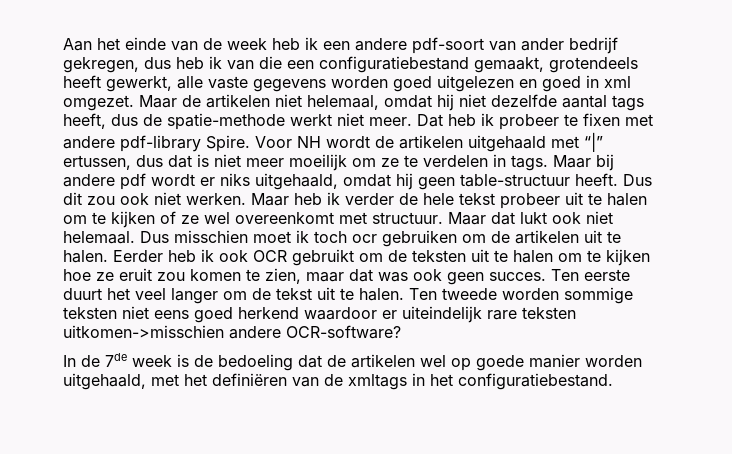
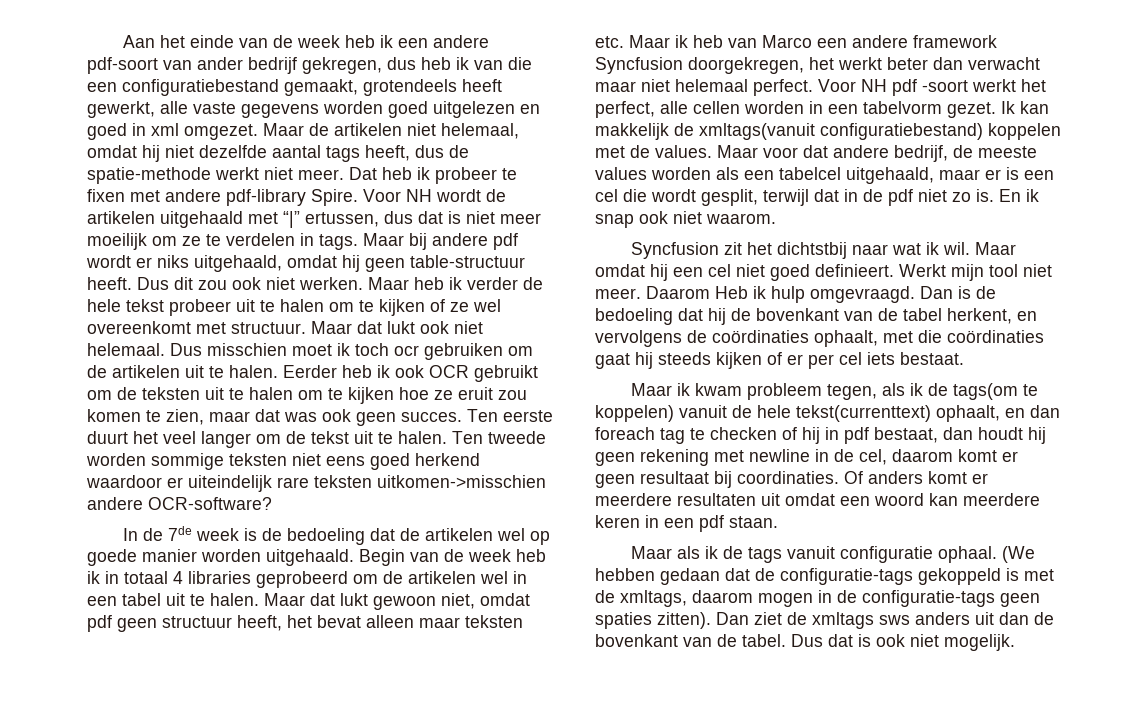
[63,373,613,390] uitgehaald, met het definiëren van de xmltags in het configuratiebestand. -> [266,549,546,566] [87,571,527,588] [87,593,530,610] [87,615,523,632] [595,35,997,48] [595,57,1040,74] [595,79,1046,96] [595,101,1049,118] [595,123,1061,140] [595,145,1037,162] [595,167,1054,184] [595,189,1039,206] [595,211,776,228] [630,242,1016,259] [595,264,1052,281] [595,286,996,303] [595,308,1037,325] [595,330,1044,347] [595,352,964,369] [630,383,1038,400] [595,405,1060,422] [595,427,1046,444] [595,449,1018,466] [595,471,988,488] [595,493,1040,506] [595,515,778,532] [630,546,1035,563] [595,568,1054,585] [595,590,1040,607] [595,612,1054,629] [595,634,1015,651] uitgehaald. Begin van de week heb ik in totaal 4 libraries geprobeerd om de artikelen wel in een tabel uit te halen. Maar dat lukt gewoon niet, omdat pdf geen structuur heeft, het bevat alleen maar teksten etc. Maar ik heb van Marco een andere framework Syncfusion doorgekregen, het werkt beter dan verwacht maar niet helemaal perfect. Voor NH pdf -soort werkt het perfect, alle cellen worden in een tabelvorm gezet. Ik kan makkelijk de xmltags(vanuit configuratiebestand) koppelen met de values. Maar voor dat andere bedrijf, de meeste values worden als een tabelcel uitgehaald, maar er is een cel die wordt gesplit, terwijl dat in de pdf niet zo is. En ik snap ook niet waarom. // Syncfusion zit het dichtstbij naar wat ik wil. Maar omdat hij een cel niet goed definieert. Werkt mijn tool niet meer. Daarom Heb ik hulp omgevraagd. Dan is de bedoeling dat hij de bovenkant van de tabel herkent, en vervolgens de coördinaties ophaalt, met die coördinaties gaat hij steeds kijken of er per cel iets bestaat. // Maar ik kwam probleem tegen, als ik de tags(om te koppelen) vanuit de hele tekst(currenttext) ophaalt, en dan foreach tag te checken of hij in pdf bestaat, dan houdt hij geen rekening met newline in de cel, daarom komt er geen resultaat bij coordinaties. Of anders komt er meerdere resultaten uit omdat een woord kan meerdere keren in een pdf staan. // Maar als ik de tags vanuit configuratie ophaal. (We hebben gedaan dat de configuratie-tags gekoppeld is met de xmltags, daarom mogen in de configuratie-tags geen spaties zitten). Dan ziet de xmltags sws anders uit dan de bovenkant van de tabel. Dus dat is ook niet mogelijk.

